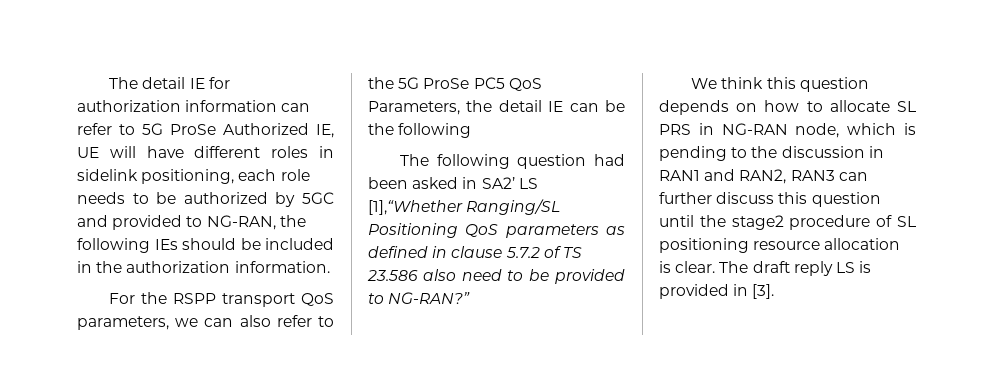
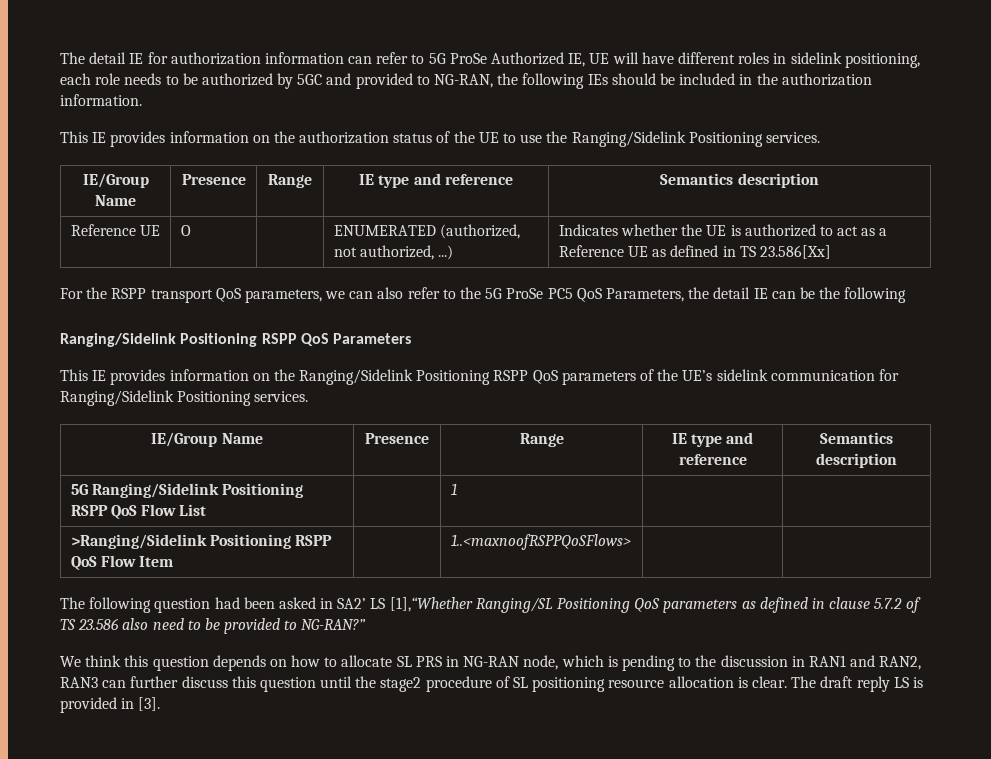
(330, 267) none -> [60,131,820,147] [82,173,149,188] [95,195,136,206] [181,174,246,185] [268,174,312,188] [359,173,513,188] [660,173,819,188] [70,224,160,236] [180,225,191,236] [333,224,520,239] [333,245,454,260] [558,224,888,237] [558,245,831,259] // This IE provides information on the authorization status of the UE to use the Ranging/Sidelink Positioning services. // IE/Group Name | Presence | Range | IE type and reference | Semantics description // Reference UE | O | | ENUMERATED (authorized, not authorized, ...) | Indicates whether the UE is authorized to act as a Reference UE as defined in TS 23.586[Xx]
(472, 130) none -> [60,333,412,347] [60,369,899,385] [60,390,309,406] [151,432,263,447] [365,433,429,444] [519,433,564,447] [671,432,754,447] [678,454,747,465] [820,432,893,444] [816,453,897,468] [70,483,304,498] [70,504,207,519] [450,483,457,495] [70,534,333,549] [70,555,174,570] [450,534,631,550] // Ranging/Sidelink Positioning RSPP QoS Parameters // This IE provides information on the Ranging/Sidelink Positioning RSPP QoS parameters of the UE’s sidelink communication for Ranging/Sidelink Positioning services. // IE/Group Name | Presence | Range | IE type and reference | Semantics description // 5G Ranging/Sidelink Positioning RSPP QoS Flow List | | 1 | | // >Ranging/Sidelink Positioning RSPP QoS Flow Item | | 1..<maxnoofRSPPQoSFlows> | |

